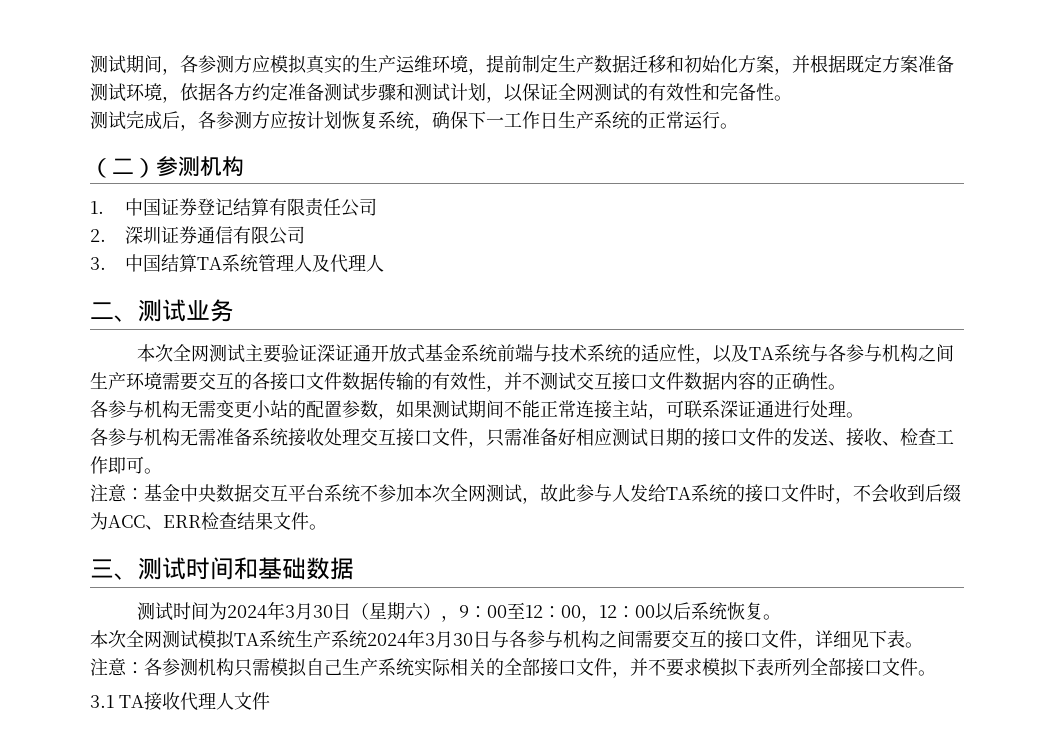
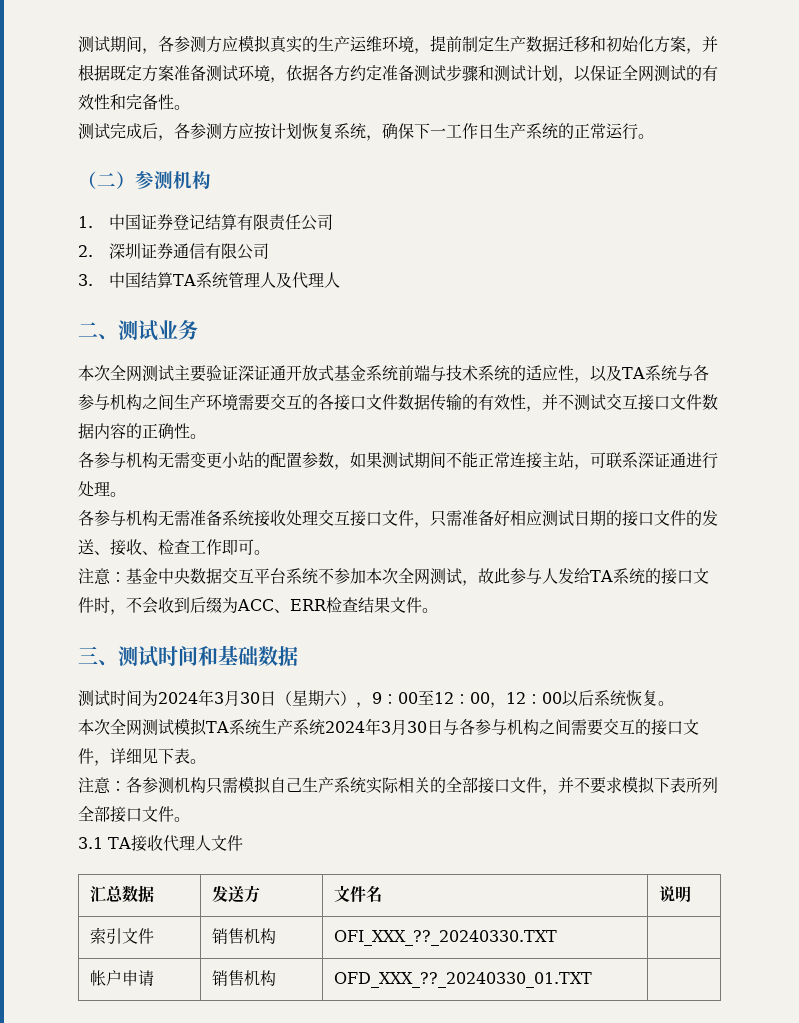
(270, 701) none -> [90,885,155,903] [212,885,261,903] [334,885,383,903] [659,886,692,902] [90,927,155,945] [212,928,277,944] [334,930,558,946] [90,970,155,986] [212,970,277,986] [334,972,593,988] // 汇总数据 | 发送方 | 文件名 | 说明 // 索引文件 | 销售机构 | OFI_XXX_??_20240330.TXT | // 帐户申请 | 销售机构 | OFD_XXX_??_20240330_01.TXT |

